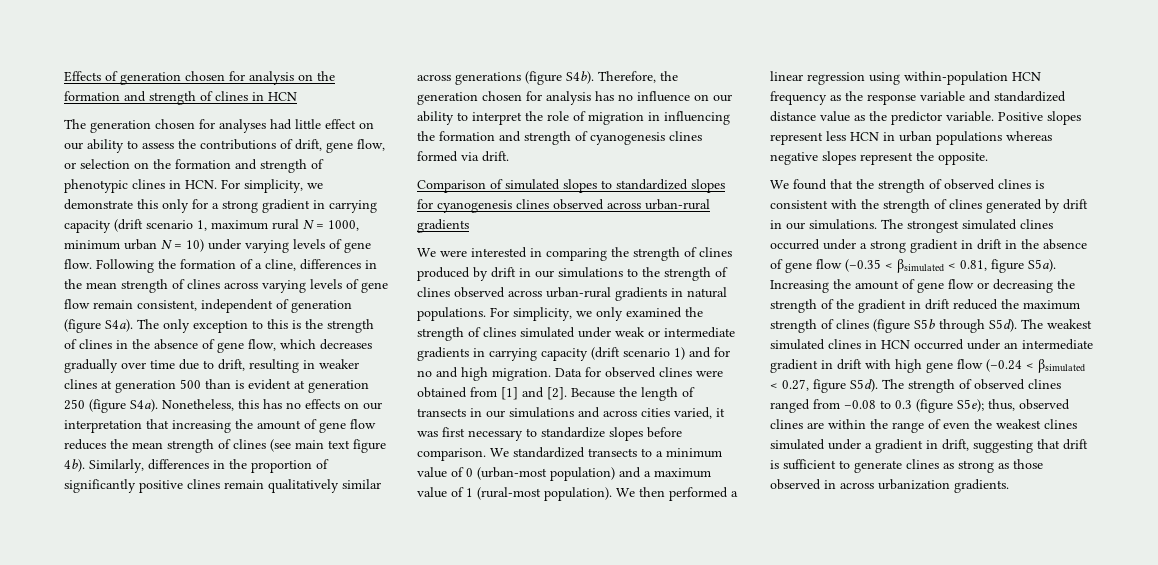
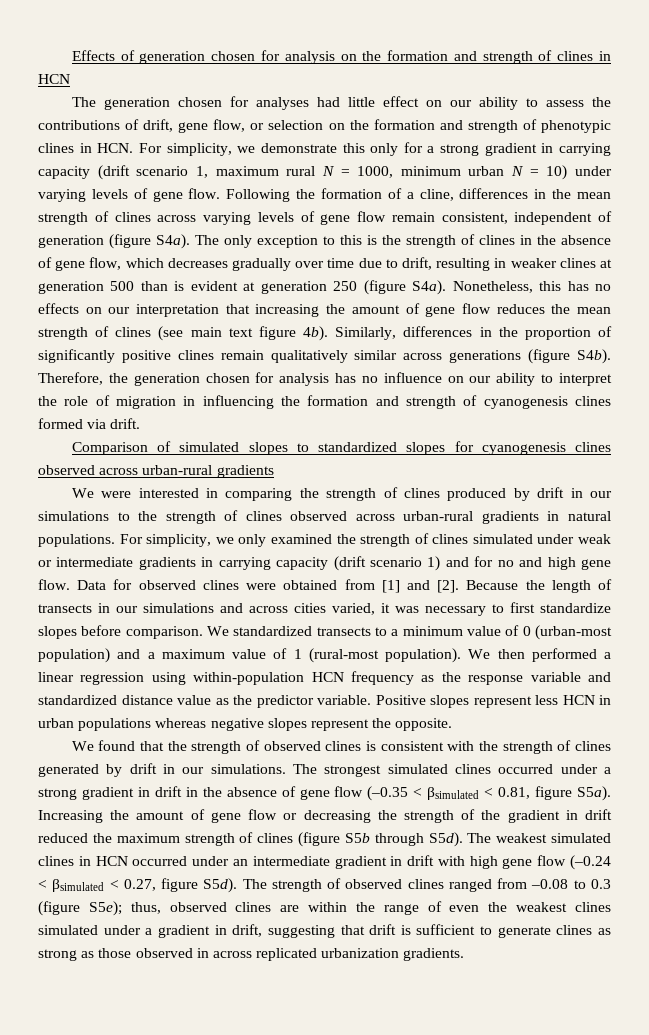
[492,368,551,381] migration. -> [581,559,612,570] [38,579,70,590] gene flow.
[442,427,465,437] first -> (419, 609) none
(537, 432) none -> [510,602,535,613] first
(874, 485) none -> [256,948,318,961] replicated

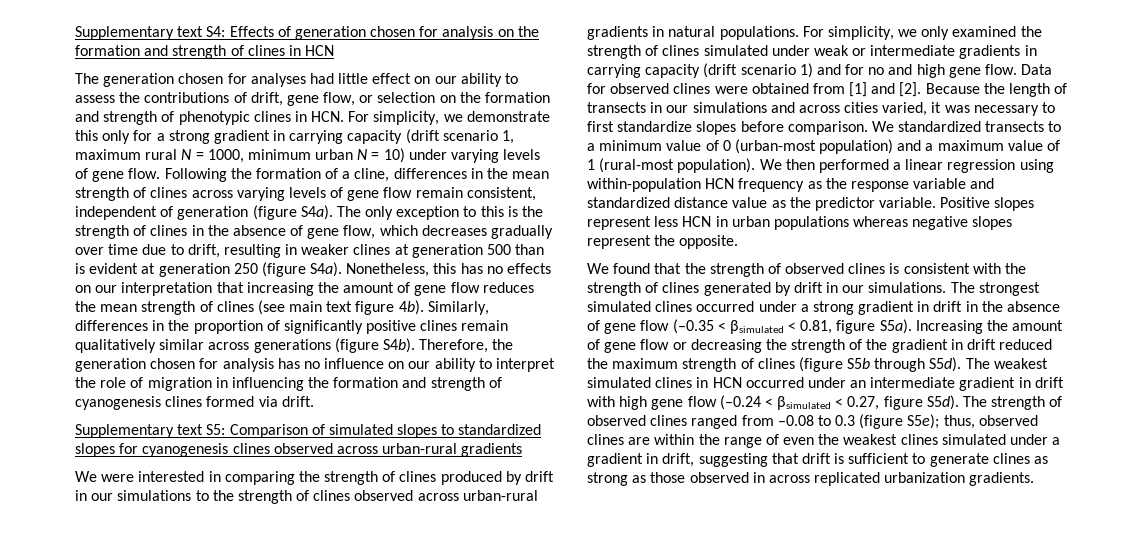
(71, 55) none -> [75,26,226,40] Supplementary text S4:
(141, 423) none -> [75,424,226,438] Supplementary text S5:

